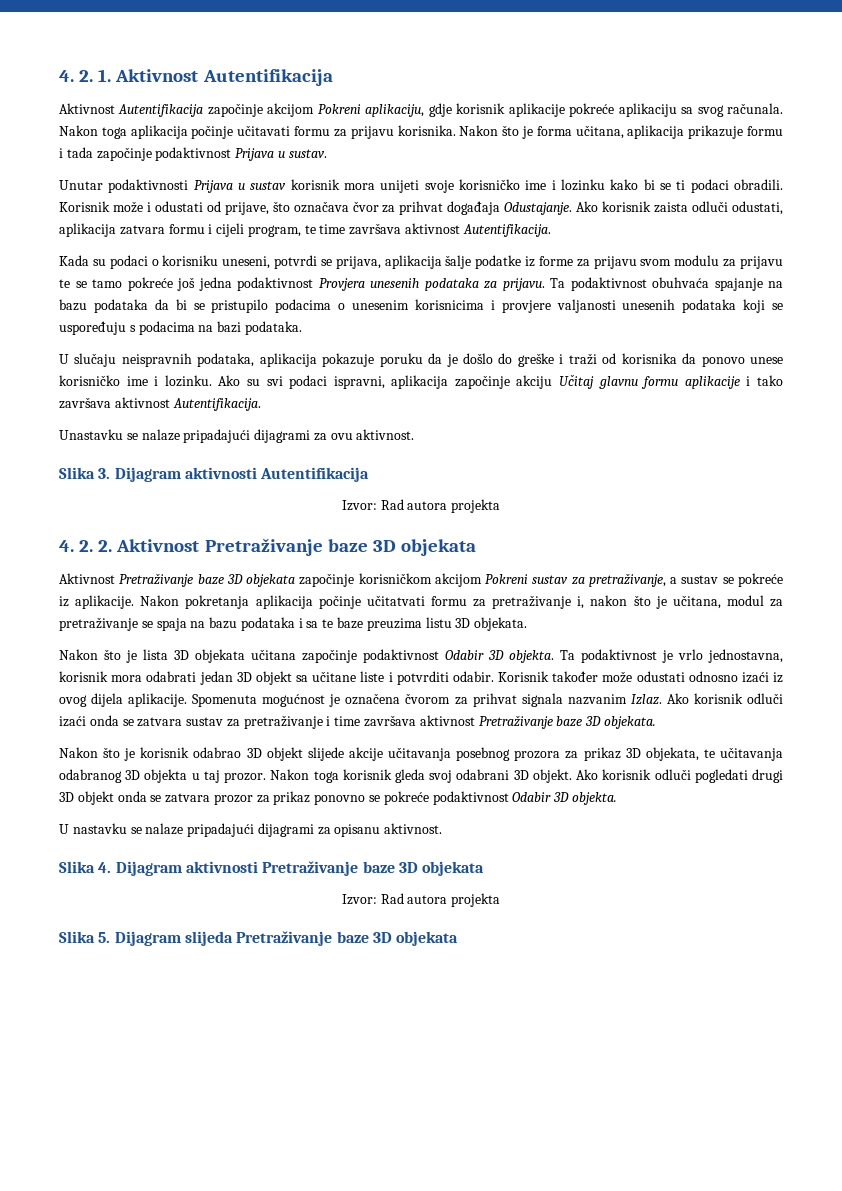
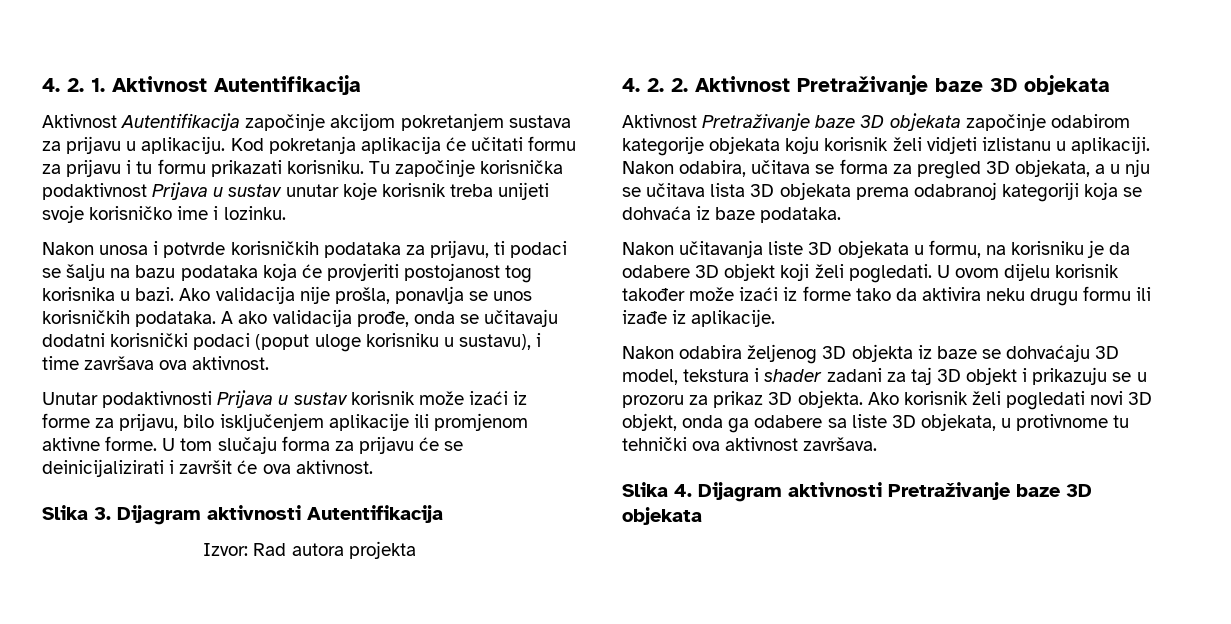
[317,103,783,117] [59,125,783,139] [59,147,327,161] Pokreni aplikaciju, gdje korisnik aplikacije pokreće aplikaciju sa svog računala. Nakon toga aplikacija počinje učitavati formu za prijavu korisnika. Nakon što je forma učitana, aplikacija prikazuje formu i tada započinje podaktivnost Prijava u sustav. -> [400,113,571,131] [42,136,577,154] [42,159,564,177] [42,182,550,200] [42,205,286,223] [42,240,568,258] [42,263,533,283] [42,286,533,304] [42,309,559,327] [42,333,542,352] [42,356,270,370] pokretanjem sustava za prijavu u aplikaciju. Kod pokretanja aplikacija će učitati formu za prijavu i tu formu prikazati korisniku. Tu započinje korisnička podaktivnost Prijava u sustav unutar koje korisnik treba unijeti svoje korisničko ime i lozinku. // Nakon unosa i potvrde korisničkih podataka za prijavu, ti podaci se šalju na bazu podataka koja će provjeriti postojanost tog korisnika u bazi. Ako validacija nije prošla, ponavlja se unos korisničkih podataka. A ako validacija prođe, onda se učitavaju dodatni korisnički podaci (poput uloge korisniku u sustavu), i time završava ova aktivnost.
[344,179,784,193] [59,201,784,215] [59,223,551,237] [59,255,784,269] [59,277,783,291] [59,299,783,313] [59,321,302,335] [59,353,784,367] [59,374,784,389] [59,397,261,411] [59,429,353,443] mora unijeti svoje korisničko ime i lozinku kako bi se ti podaci obradili. Korisnik može i odustati od prijave, što označava čvor za prihvat događaja Odustajanje. Ako korisnik zaista odluči odustati, aplikacija zatvara formu i cijeli program, te time završava aktivnost Autentifikacija. // Kada su podaci o korisniku uneseni, potvrdi se prijava, aplikacija šalje podatke iz forme za prijavu svom modulu za prijavu te se tamo pokreće još jedna podaktivnost Provjera unesenih podataka za prijavu. Ta podaktivnost obuhvaća spajanje na bazu podataka da bi se pristupilo podacima o unesenim korisnicima i provjere valjanosti unesenih podataka koji se uspoređuju s podacima na bazi podataka. // U slučaju neispravnih podataka, aplikacija pokazuje poruku da je došlo do greške i traži od korisnika da ponovo unese korisničko ime i lozinku. Ako su svi podaci ispravni, aplikacija započinje akciju Učitaj glavnu formu aplikacije i tako završava aktivnost Autentifikacija. // Unastavku se nalaze pripadajući dijagrami za ovu -> [418,391,528,405] [42,413,528,431] [42,436,464,454] [42,459,291,477] može izaći iz forme za prijavu, bilo isključenjem aplikacije ili promjenom aktivne forme. U tom slučaju forma za prijavu će se deinicijalizirati i završit će ova
[358,573,783,587] [59,595,783,609] [59,617,528,631] [59,649,783,663] [59,671,783,685] [59,693,784,707] [59,715,656,729] [59,747,784,761] [59,769,783,783] [59,791,617,805] [59,823,443,837] korisničkom akcijom Pokreni sustav za pretraživanje, a sustav se pokreće iz aplikacije. Nakon pokretanja aplikacija počinje učitatvati formu za pretraživanje i, nakon što je učitana, modul za pretraživanje se spaja na bazu podataka i sa te baze preuzima listu 3D objekata. // Nakon što je lista 3D objekata učitana započinje podaktivnost Odabir 3D objekta. Ta podaktivnost je vrlo jednostavna, korisnik mora odabrati jedan 3D objekt sa učitane liste i potvrditi odabir. Korisnik također može odustati odnosno izaći iz ovog dijela aplikacije. Spomenuta mogućnost je označena čvorom za prihvat signala nazvanim Izlaz. Ako korisnik odluči izaći onda se zatvara sustav za pretraživanje i time završava aktivnost Pretraživanje baze 3D objekata. // Nakon što je korisnik odabrao 3D objekt slijede akcije učitavanja posebnog prozora za prikaz 3D objekata, te učitavanja odabranog 3D objekta u taj prozor. Nakon toga korisnik gleda svoj odabrani 3D objekt. Ako korisnik odluči pogledati drugi 3D objekt onda se zatvara prozor za prikaz ponovno se pokreće podaktivnost Odabir 3D objekta. // U nastavku se nalaze pripadajući dijagrami za opisanu aktivnost. -> [1050,114,1130,128] [622,136,1151,156] [622,159,1151,179] [622,182,1143,202] [622,206,842,223] [622,240,1131,258] [622,263,1120,283] [622,286,1152,306] [622,309,776,327] [622,344,1120,364] [622,367,1147,385] [622,390,1153,410] [622,413,1130,433] [622,437,878,451] odabirom kategorije objekata koju korisnik želi vidjeti izlistanu u aplikaciji. Nakon odabira, učitava se forma za pregled 3D objekata, a u nju se učitava lista 3D objekata prema odabranoj kategoriji koja se dohvaća iz baze podataka. // Nakon učitavanja liste 3D objekata u formu, na korisniku je da odabere 3D objekt koji želi pogledati. U ovom dijelu korisnik također može izaći iz forme tako da aktivira neku drugu formu ili izađe iz aplikacije. // Nakon odabira željenog 3D objekta iz baze se dohvaćaju 3D model, tekstura i shader zadani za taj 3D objekt i prikazuju se u prozoru za prikaz 3D objekta. Ako korisnik želi pogledati novi 3D objekt, onda ga odabere sa liste 3D objekata, u protivnome tu tehnički ova aktivnost završava.
[341,893,501,907] [59,931,459,946] // Izvor: Rad autora projekta // Slika 5. Dijagram slijeda Pretraživanje baze 3D objekata -> (702, 516) none

